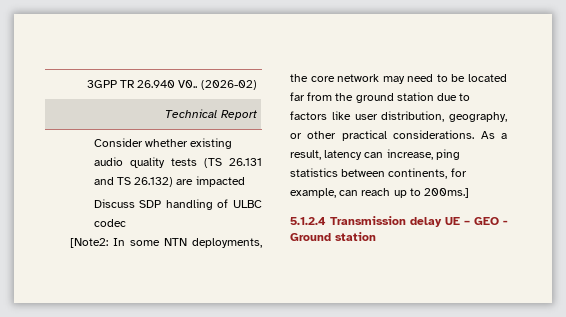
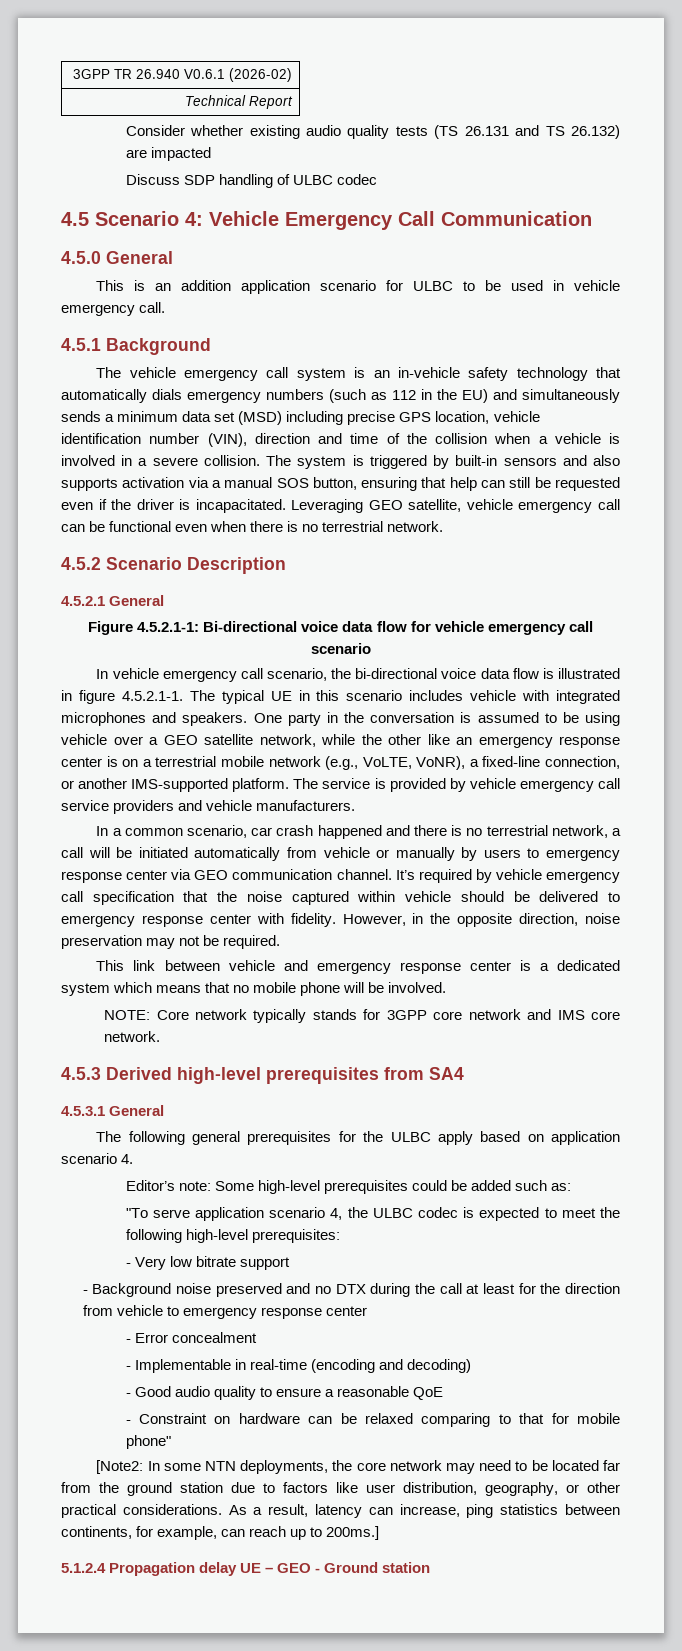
[178,80,198,88] V0.. -> [184,69,226,79] V0.6.1
(126, 223) none -> [61,211,592,230] [61,251,173,264] [96,280,620,294] [61,302,166,316] [61,338,211,355] [96,367,621,381] [61,389,620,403] [61,411,540,425] [61,433,620,447] [61,455,620,469] [61,477,621,491] [61,499,620,513] [61,521,444,532] [61,557,286,574] [61,595,165,606] [88,621,593,635] [310,643,371,654] [96,668,620,682] [61,690,620,704] [61,712,621,726] [61,734,620,748] [61,756,620,770] [61,778,621,792] [61,800,356,814] [96,825,621,839] [61,847,620,861] [61,869,621,883] [61,891,621,905] [61,913,620,927] [61,935,281,949] [96,960,621,974] [61,982,447,996] [104,1009,621,1023] [104,1031,161,1042] [61,1067,464,1084] [61,1105,165,1116] [96,1131,620,1145] [61,1153,134,1164] [125,1180,572,1194] [125,1207,621,1221] [125,1229,340,1243] [125,1256,290,1270] [82,1283,621,1297] [82,1305,367,1319] [125,1332,257,1343] [125,1359,471,1373] [125,1386,444,1400] [125,1413,620,1427] [125,1435,171,1449] // 4.5 Scenario 4: Vehicle Emergency Call Communication // 4.5.0 General // This is an addition application scenario for ULBC to be used in vehicle emergency call. // 4.5.1 Background // The vehicle emergency call system is an in-vehicle safety technology that automatically dials emergency numbers (such as 112 in the EU) and simultaneously sends a minimum data set (MSD) including precise GPS location, vehicle identification number (VIN), direction and time of the collision when a vehicle is involved in a severe collision. The system is triggered by built-in sensors and also supports activation via a manual SOS button, ensuring that help can still be requested even if the driver is incapacitated. Leveraging GEO satellite, vehicle emergency call can be functional even when there is no terrestrial network. // 4.5.2 Scenario Description // 4.5.2.1 General // Figure 4.5.2.1-1: Bi-directional voice data flow for vehicle emergency call scenario // In vehicle emergency call scenario, the bi-directional voice data flow is illustrated in figure 4.5.2.1-1. The typical UE in this scenario includes vehicle with integrated microphones and speakers. One party in the conversation is assumed to be using vehicle over a GEO satellite network, while the other like an emergency response center is on a terrestrial mobile network (e.g., VoLTE, VoNR), a fixed-line connection, or another IMS-supported platform. The service is provided by vehicle emergency call service providers and vehicle manufacturers. // In a common scenario, car crash happened and there is no terrestrial network, a call will be initiated automatically from vehicle or manually by users to emergency response center via GEO communication channel. It’s required by vehicle emergency call specification that the noise captured within vehicle should be delivered to emergency response center with fidelity. However, in the opposite direction, noise preservation may not be required. // This link between vehicle and emergency response center is a dedicated system which means that no mobile phone will be involved. // NOTE: Core network typically stands for 3GPP core network and IMS core network. // 4.5.3 Derived high-level prerequisites from SA4 // 4.5.3.1 General // The following general prerequisites for the ULBC apply based on application scenario 4. // Editor’s note: Some high-level prerequisites could be added such as: // "To serve application scenario 4, the ULBC codec is expected to meet the following high-level prerequisites: // - Very low bitrate support // - Background noise preserved and no DTX during the call at least for the direction from vehicle to emergency response center // - Error concealment // - Implementable in real-time (encoding and decoding) // - Good audio quality to ensure a reasonable QoE // - Constraint on hardware can be relaxed comparing to that for mobile phone"
[330,216,406,225] Transmission -> [109,1562,196,1576] Propagation

